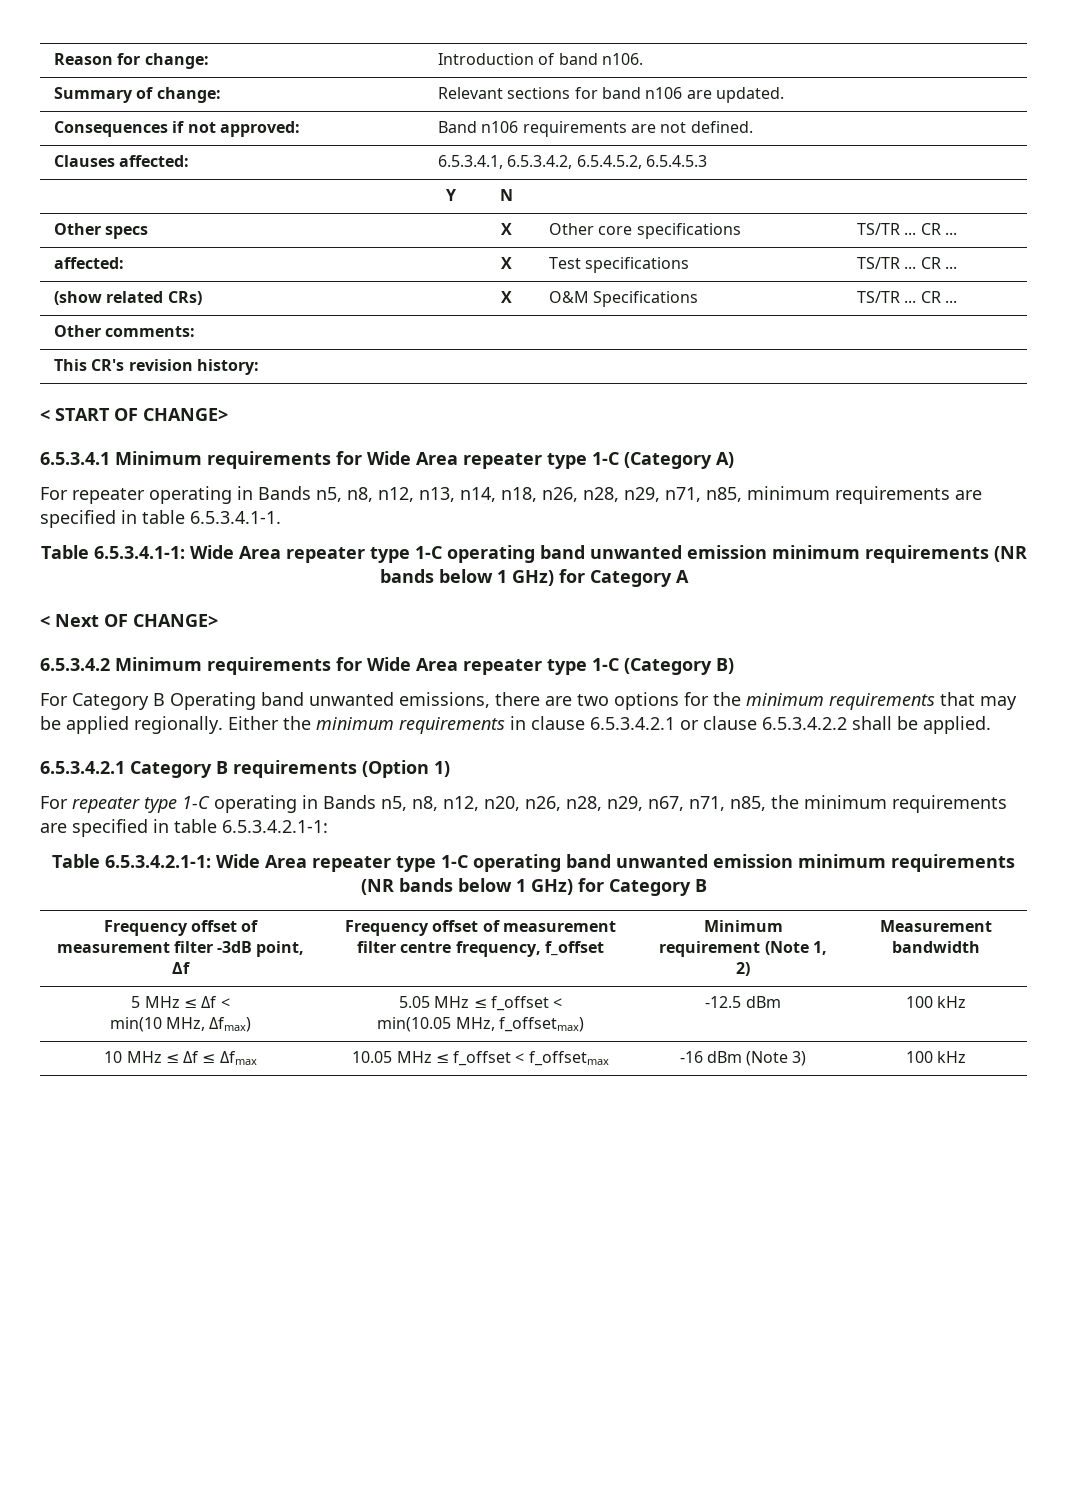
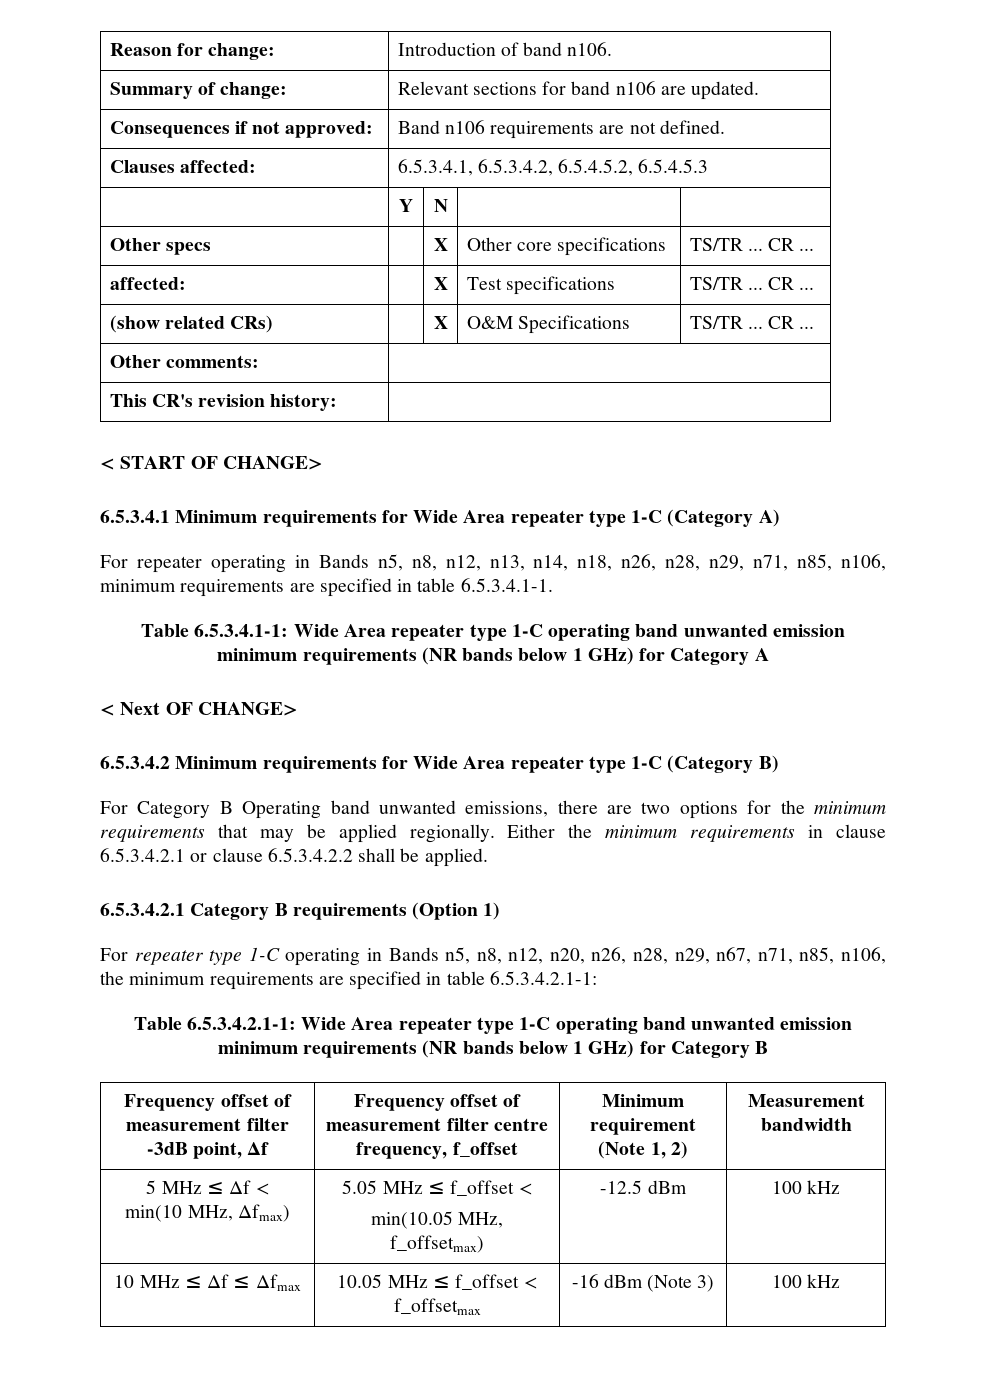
(742, 494) none -> [841,554,886,571] n106,
(766, 803) none -> [841,947,886,964] n106,

